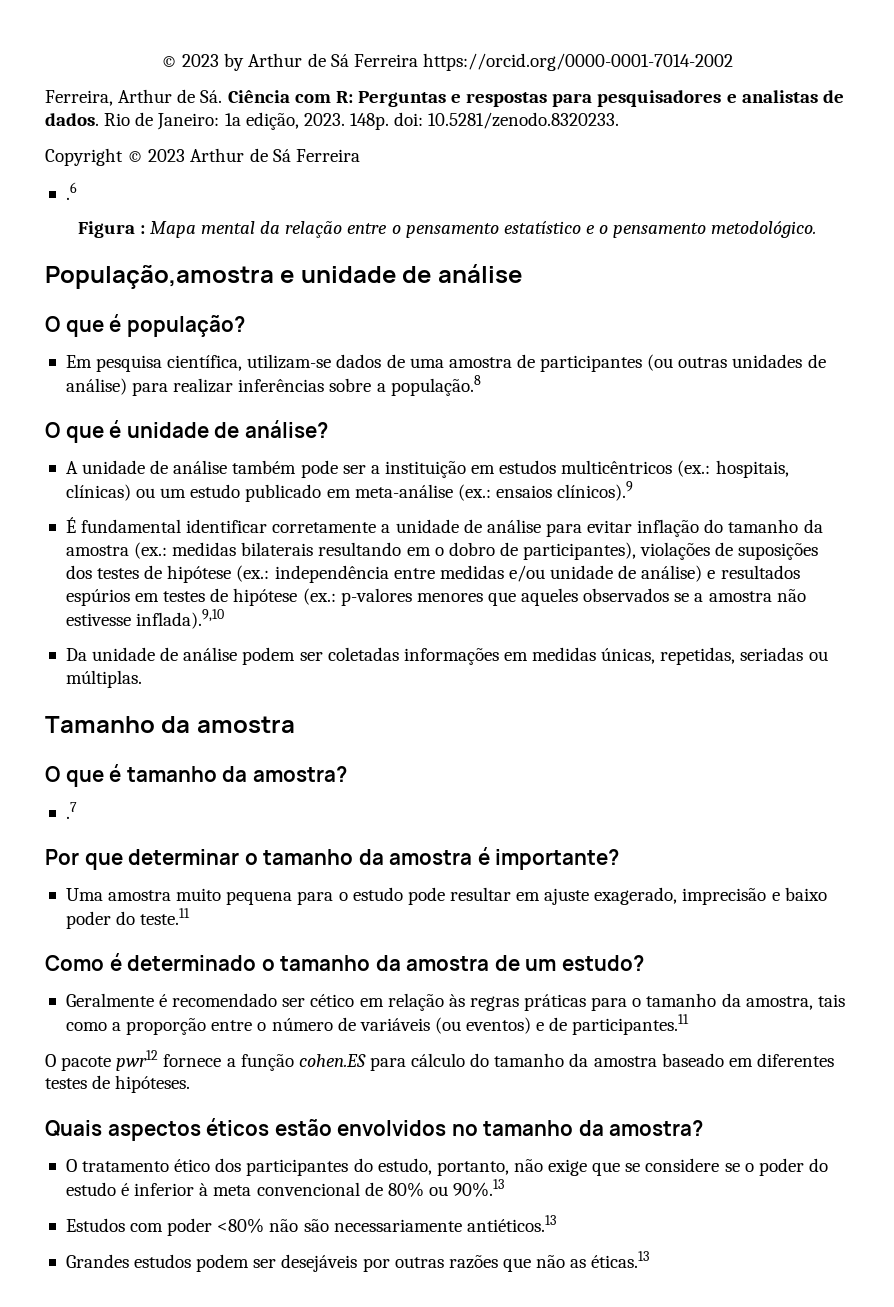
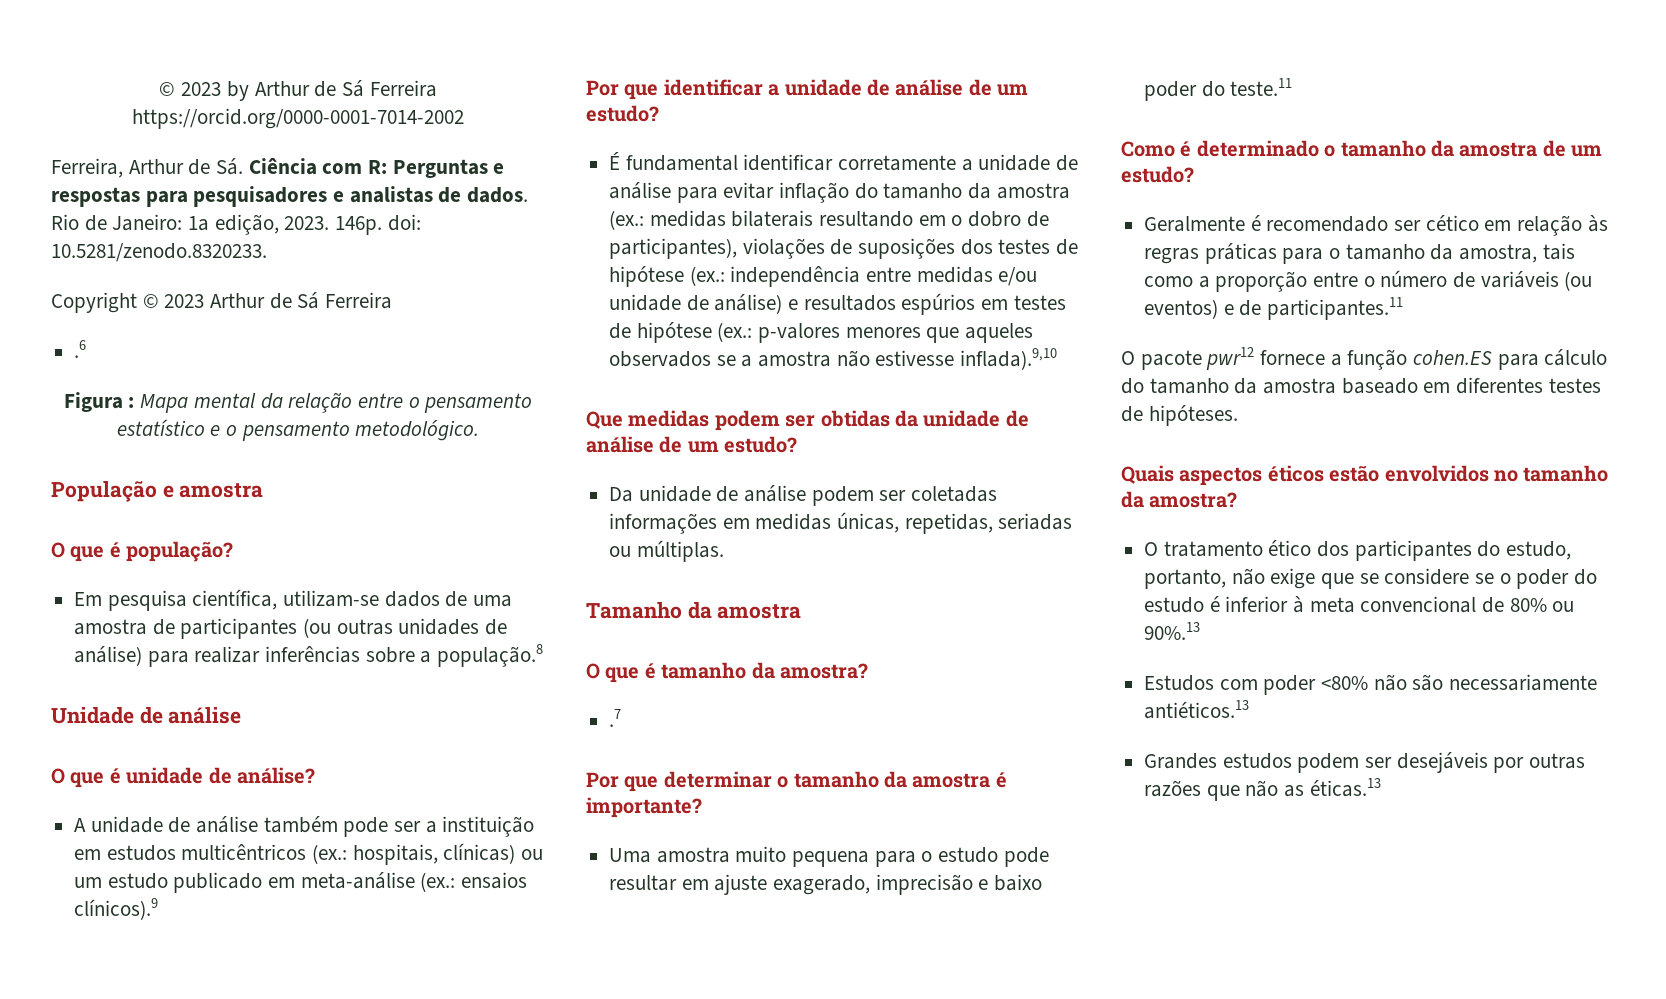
[349,113,389,130] 148p. -> [335,216,383,235] 146p.
[45,264,522,289] População,amostra e unidade de análise -> [51,481,264,502] População e amostra
(481, 385) none -> [51,707,242,724] // Unidade de análise
(634, 491) none -> [586,79,1029,100] [586,105,659,122] // Por que identificar a unidade de análise de um estudo?
(225, 619) none -> [586,410,1029,431] [586,436,798,453] // Que medidas podem ser obtidas da unidade de análise de um estudo?

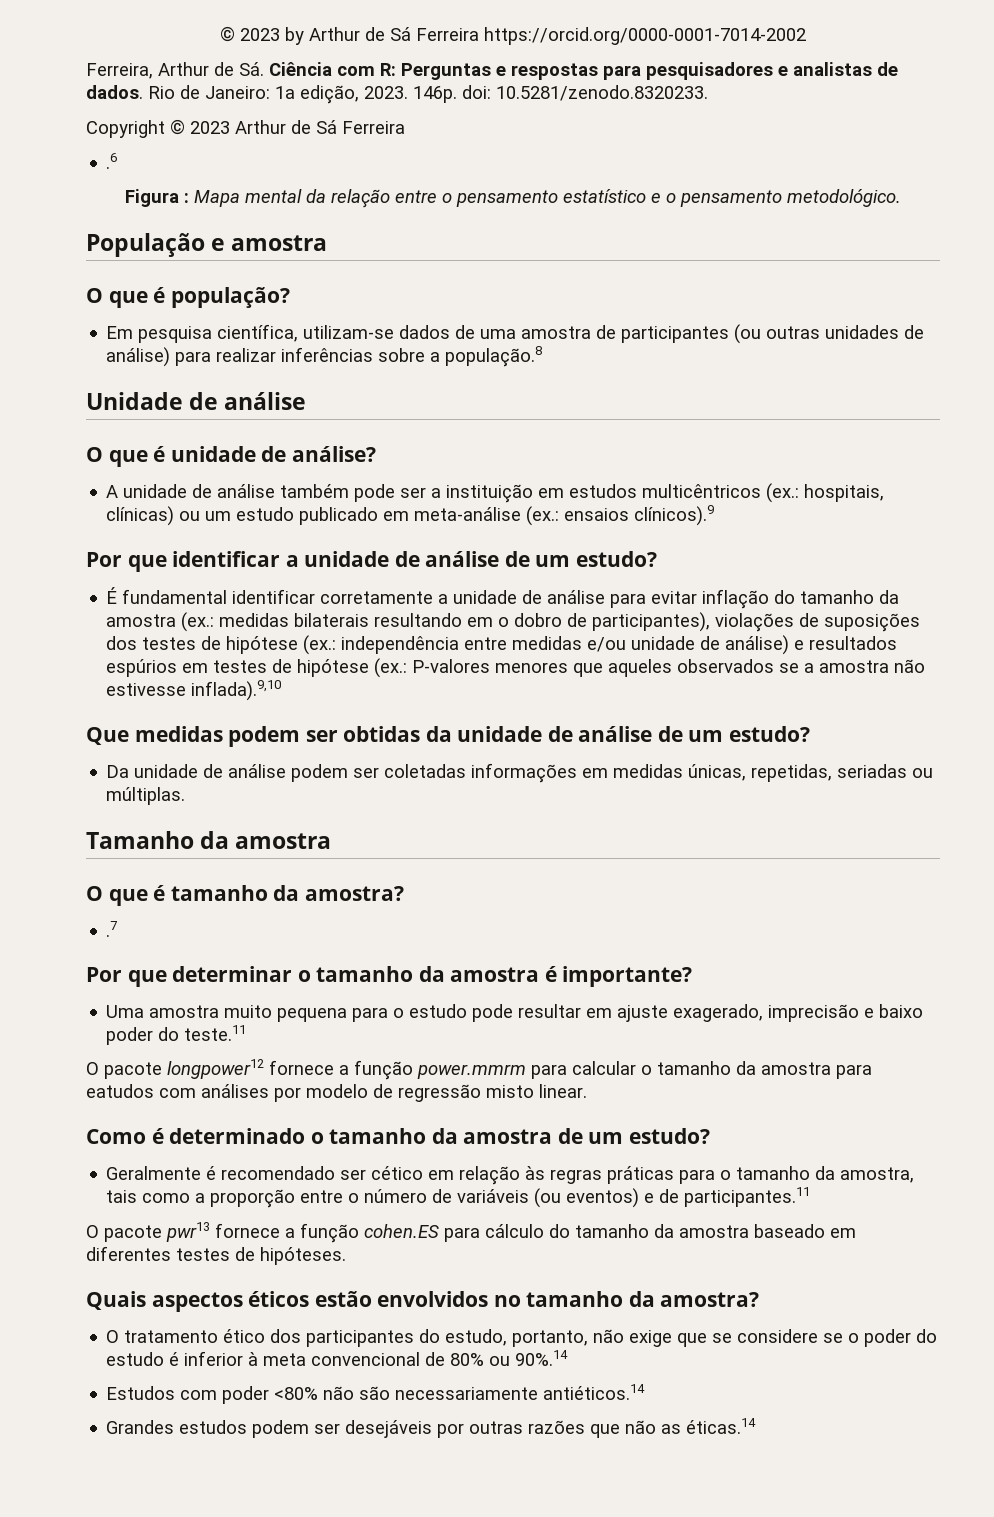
[758,323,841,343] p-valores -> [412,659,491,673] P-valores
(1293, 87) none -> [86,1059,872,1080] [86,1084,587,1102] // O pacote longpower12 fornece a função power.mmrm para calcular o tamanho da amostra para eatudos com análises por modelo de regressão misto linear.
[1206,347,1255,370] pwr12 -> [166,1222,210,1242] pwr13
[1144,622,1201,640] 90%.13 -> [515,1350,569,1366] 90%.14
[1144,700,1250,719] antiéticos.13 -> [543,1384,646,1400] antiéticos.14
[1309,778,1381,797] éticas.13 -> [686,1418,757,1434] éticas.14

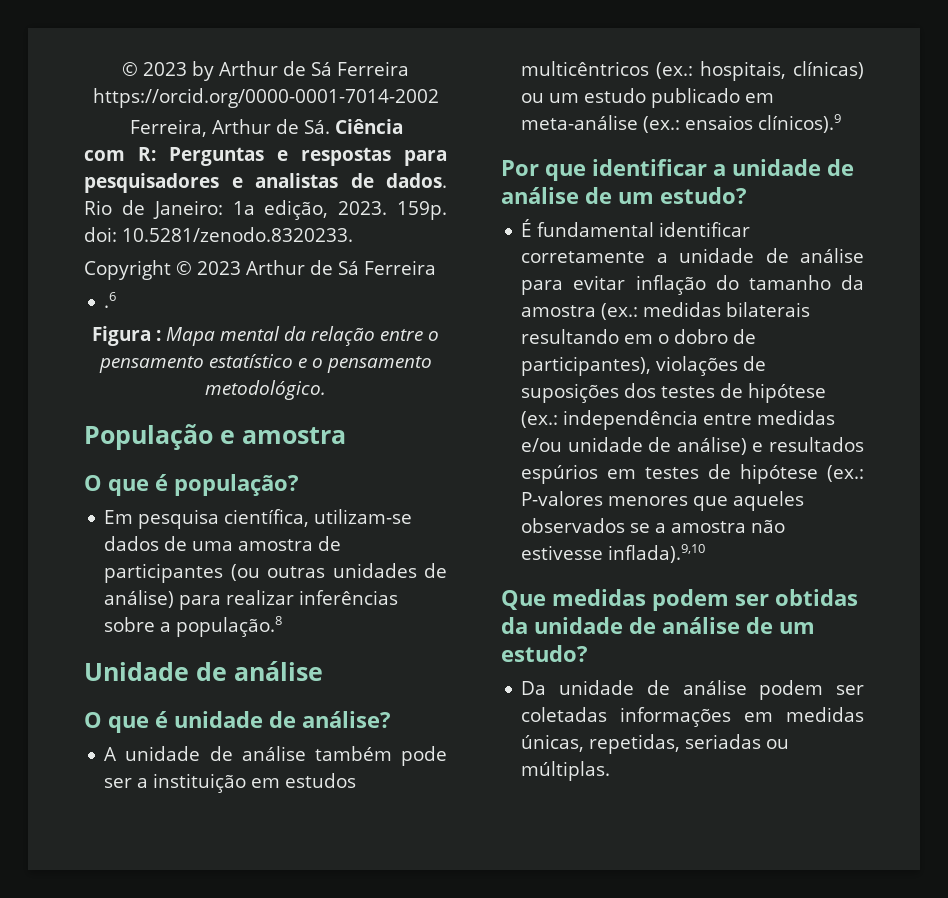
[413,86,457,103] 146p. -> [397,201,447,220] 159p.
[86,831,332,849] [86,885,404,906] [106,921,118,937] [86,966,693,987] [106,1004,924,1022] [106,1025,247,1045] [86,1059,872,1080] [86,1084,587,1102] [86,1128,710,1144] [106,1166,915,1185] [106,1187,811,1208] [86,1222,856,1243] [86,1246,346,1265] [86,1291,760,1312] [106,1329,938,1347] [106,1350,569,1366] [106,1384,646,1404] [106,1418,757,1438] // Tamanho da amostra // O que é tamanho da amostra? // .7 // Por que determinar o tamanho da amostra é importante? // Uma amostra muito pequena para o estudo pode resultar em ajuste exagerado, imprecisão e baixo poder do teste.11 // O pacote longpower12 fornece a função power.mmrm para calcular o tamanho da amostra para eatudos com análises por modelo de regressão misto linear. // Como é determinado o tamanho da amostra de um estudo? // Geralmente é recomendado ser cético em relação às regras práticas para o tamanho da amostra, tais como a proporção entre o número de variáveis (ou eventos) e de participantes.11 // O pacote pwr13 fornece a função cohen.ES para cálculo do tamanho da amostra baseado em diferentes testes de hipóteses. // Quais aspectos éticos estão envolvidos no tamanho da amostra? // O tratamento ético dos participantes do estudo, portanto, não exige que se considere se o poder do estudo é inferior à meta convencional de 80% ou 90%.14 // Estudos com poder <80% não são necessariamente antiéticos.14 // Grandes estudos podem ser desejáveis por outras razões que não as éticas.14 -> (611, 771) none

